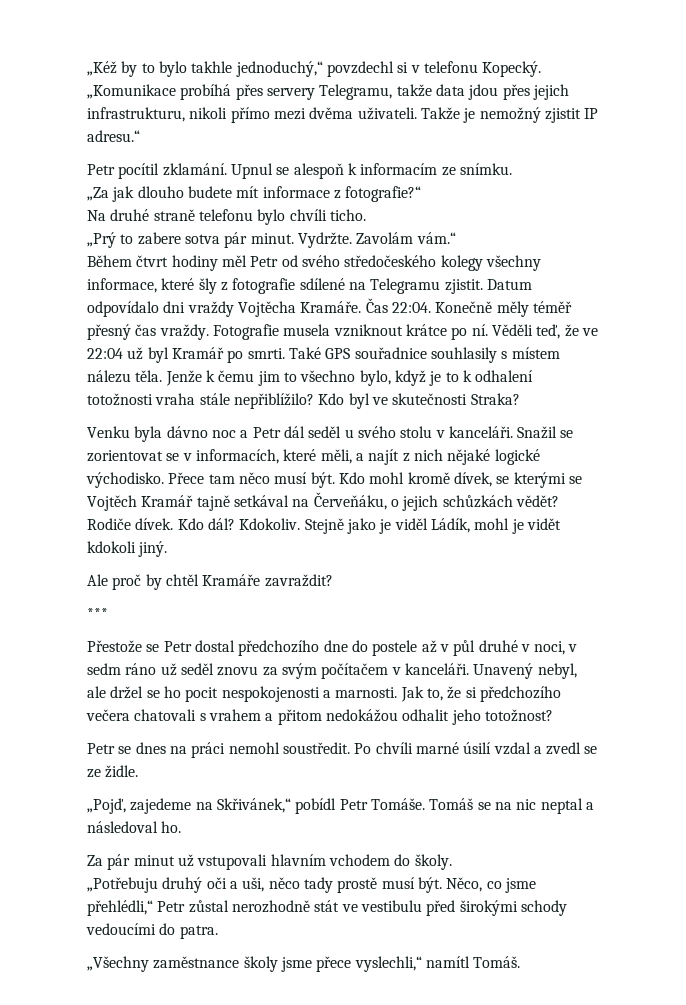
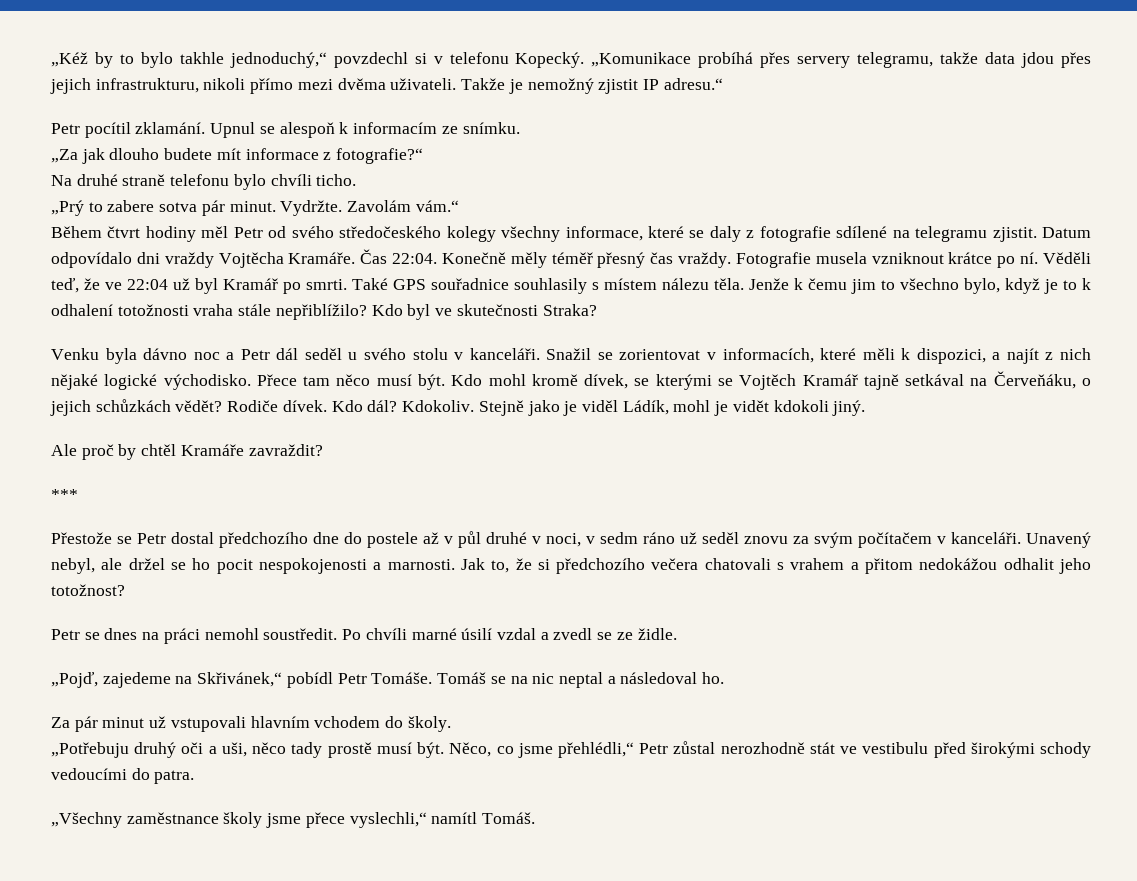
[319,84,393,100] Telegramu, -> [857,52,934,68] telegramu,
[198,278,217,294] šly -> [689,226,741,242] se daly
[370,278,441,294] Telegramu -> [915,226,988,242] telegramu
[166,453,180,461] se -> (701, 354) none
[320,449,352,464] měli, -> [862,348,986,364] měli k dispozici,

